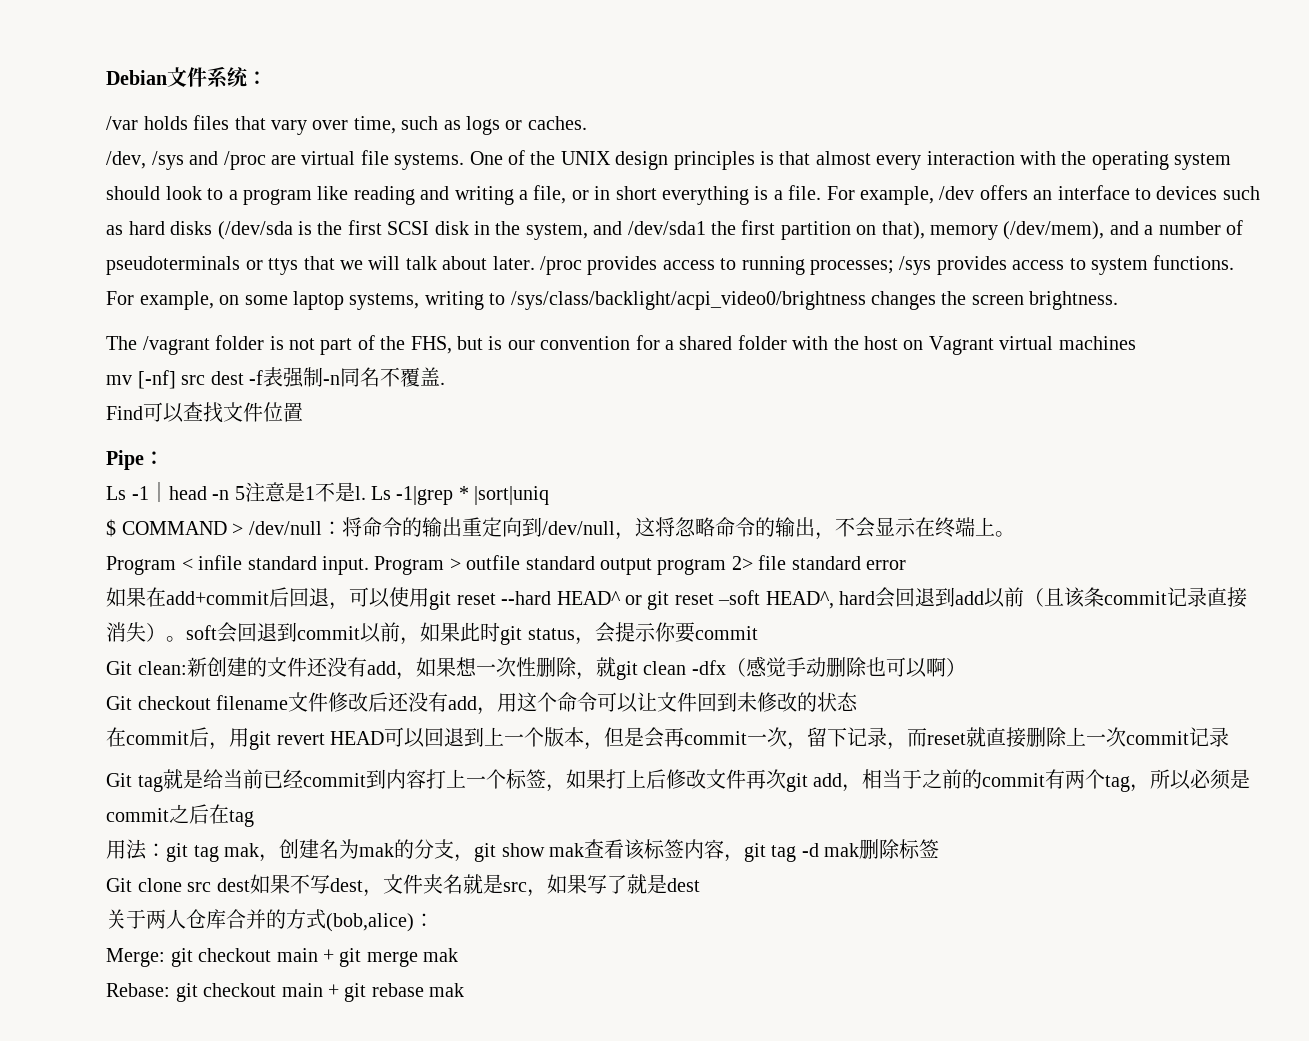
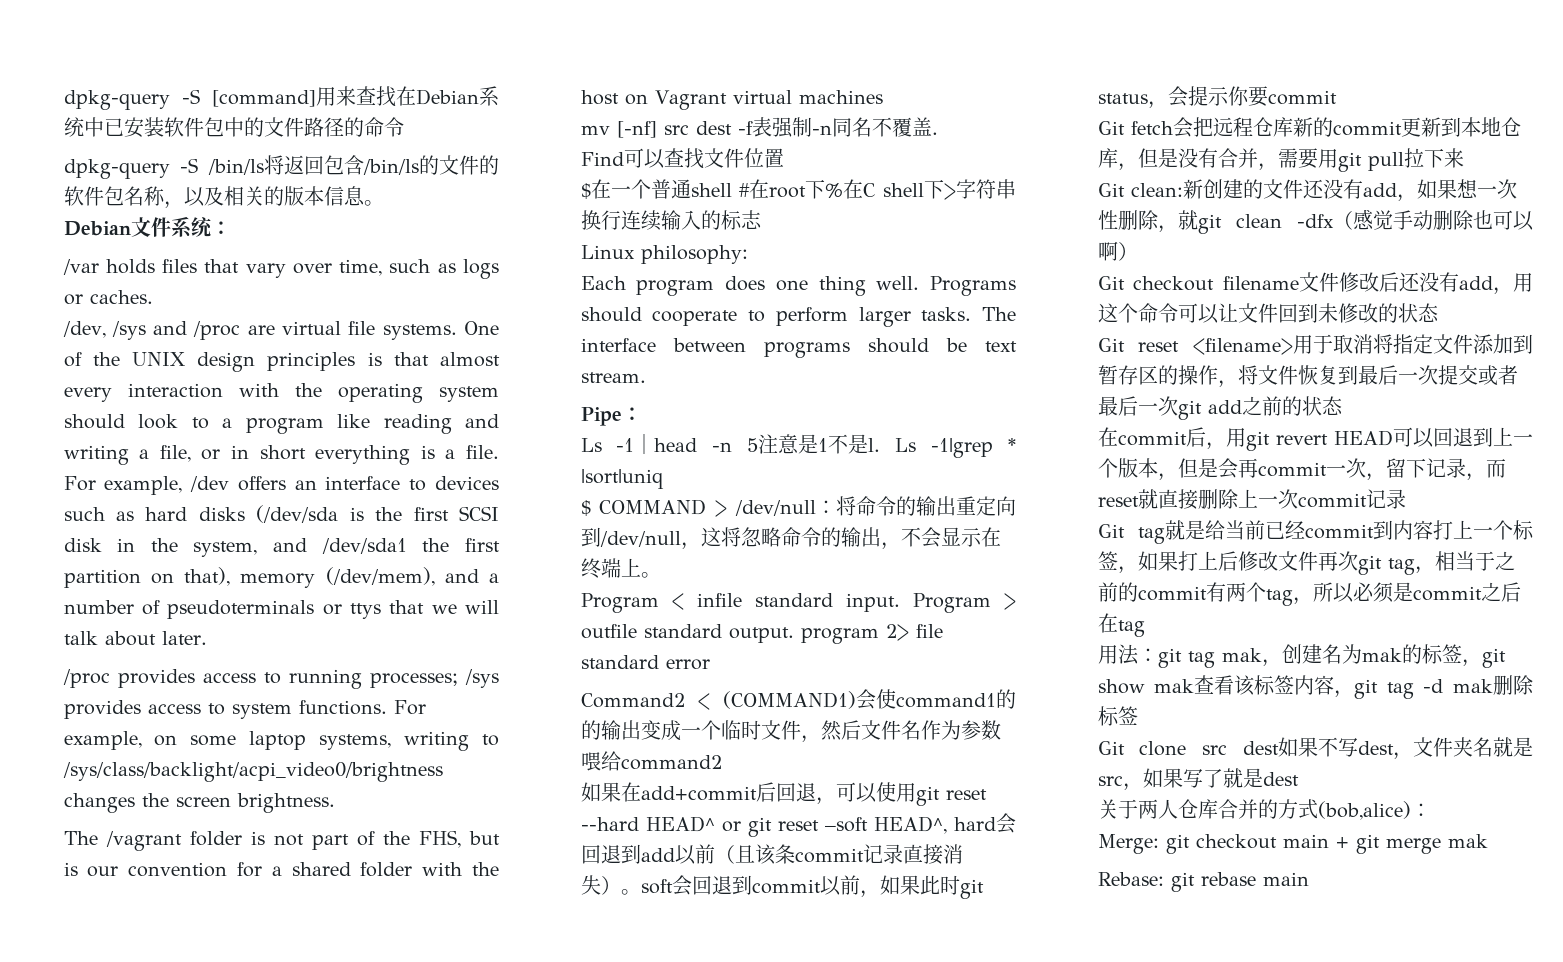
(106, 77) none -> [63,86,499,110] [63,117,404,138] [63,155,499,179] [63,186,384,209] dpkg-query -S [command]用来查找在Debian系统中已安装软件包中的文件路径的命令 // dpkg-query -S /bin/ls将返回包含/bin/ls的文件的软件包名称，以及相关的版本信息。 //
(535, 263) none -> (207, 638) //
(304, 412) none -> [580,179,1016,200] [580,210,762,231] [580,245,748,264] [580,276,1016,296] [580,307,1016,327] [580,338,1017,358] [580,372,646,383] // $在一个普通shell #在root下%在C shell下>字符串换行连续输入的标志 // Linux philosophy: // Each program does one thing well. Programs should cooperate to perform larger tasks. The interface between programs should be text stream.
[599,558,652,575] output -> [728,627,794,643] output.
(906, 565) none -> [580,689,1016,710] [580,720,1001,743] [580,751,722,771] // Command2 < (COMMAND1)会使command1的的输出变成一个临时文件，然后文件名作为参数喂给command2
(758, 633) none -> [1097,117,1521,138] [1097,148,1464,172] // Git fetch会把远程仓库新的commit更新到本地仓库，但是没有合并，需要用git pull拉下来
(859, 701) none -> [1097,334,1533,355] [1097,365,1518,388] [1097,396,1343,420] // Git reset <filename>用于取消将指定文件添加到暂存区的操作，将文件恢复到最后一次提交或者最后一次git add之前的状态
[813,773,843,787] add -> [1387,558,1415,575] tag
[414,839,455,859] 分支 -> [1421,644,1462,664] 标签
[203,983,465,1002] checkout main + git rebase mak -> [1200,872,1309,886] rebase main

